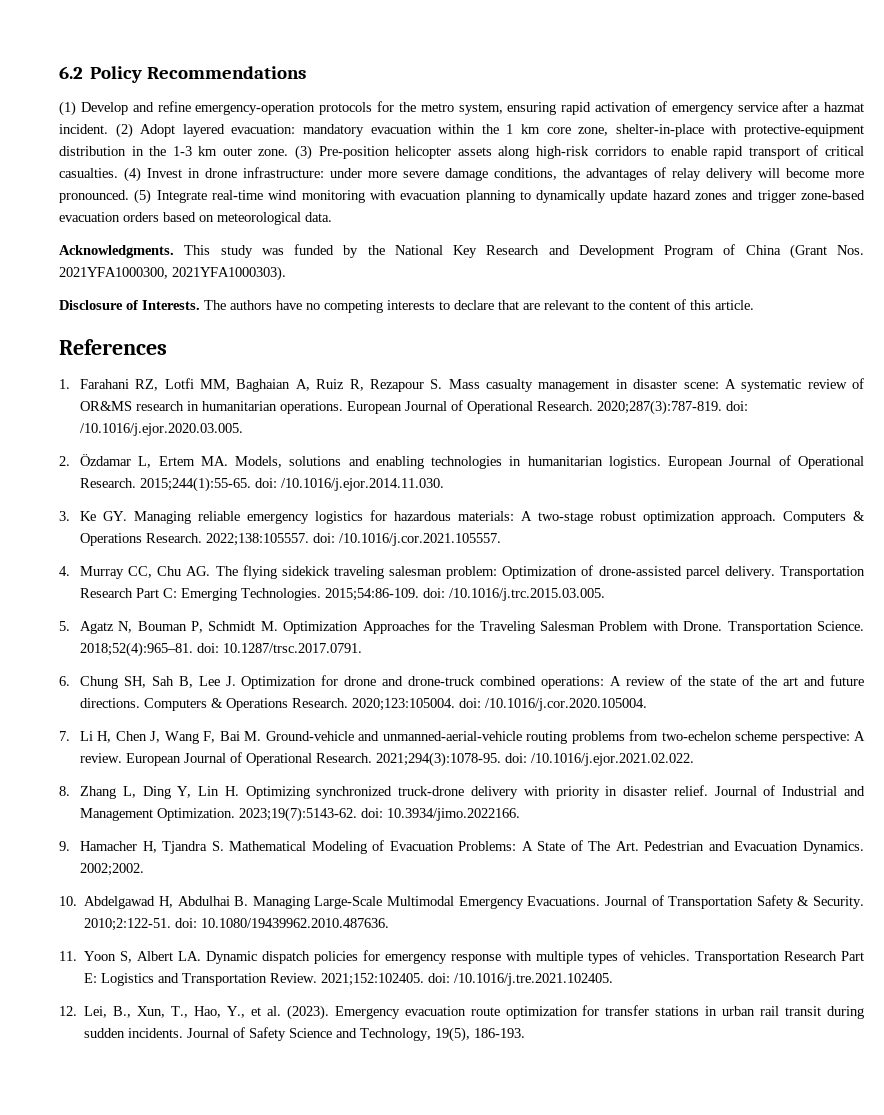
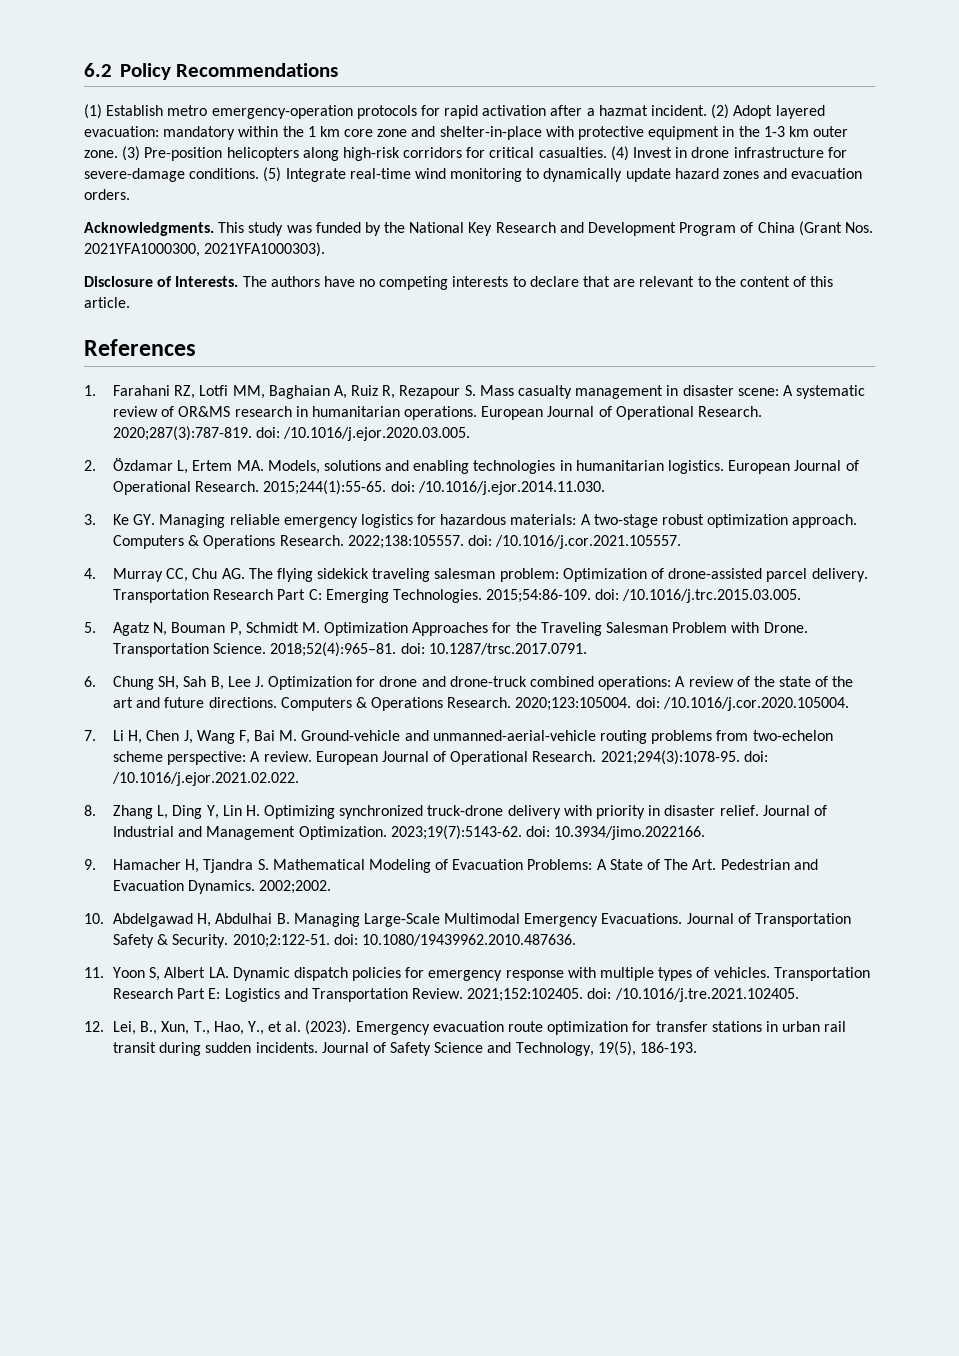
[80,101,778,115] Develop and refine emergency-operation protocols for the metro system, ensuring rapid activation of emergency service -> [106,105,547,119] Establish metro emergency-operation protocols for rapid activation
[370,124,432,134] evacuation -> (236, 133) none
[578,124,865,137] [59,146,126,156] zone, shelter-in-place with protective-equipment distribution -> [377,126,720,140] zone and shelter-in-place with protective equipment
[395,146,492,159] helicopter assets -> [226,147,299,161] helicopters
[653,145,819,159] to enable rapid transport of -> [466,147,486,158] for
[243,167,864,181] [59,190,129,203] infrastructure: under more severe damage conditions, the advantages of relay delivery will become more pronounced. -> [733,147,847,158] [84,168,260,182] infrastructure for severe-damage conditions.
[369,190,515,203] with evacuation planning -> (523, 175) none
[757,190,865,203] [59,212,332,225] trigger zone-based evacuation orders based on meteorological data. -> [791,168,863,179] [84,189,130,200] evacuation orders.

